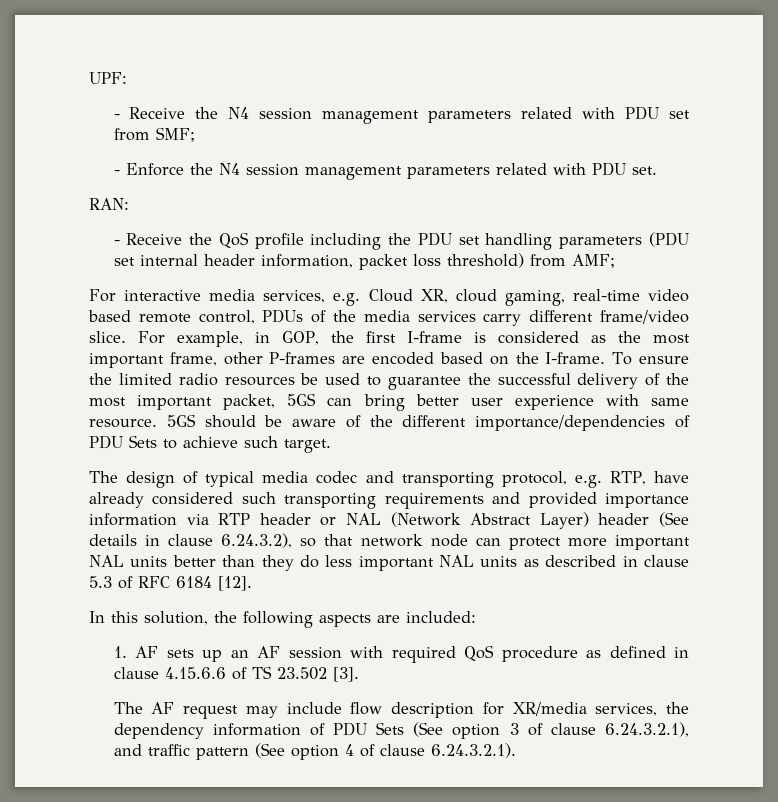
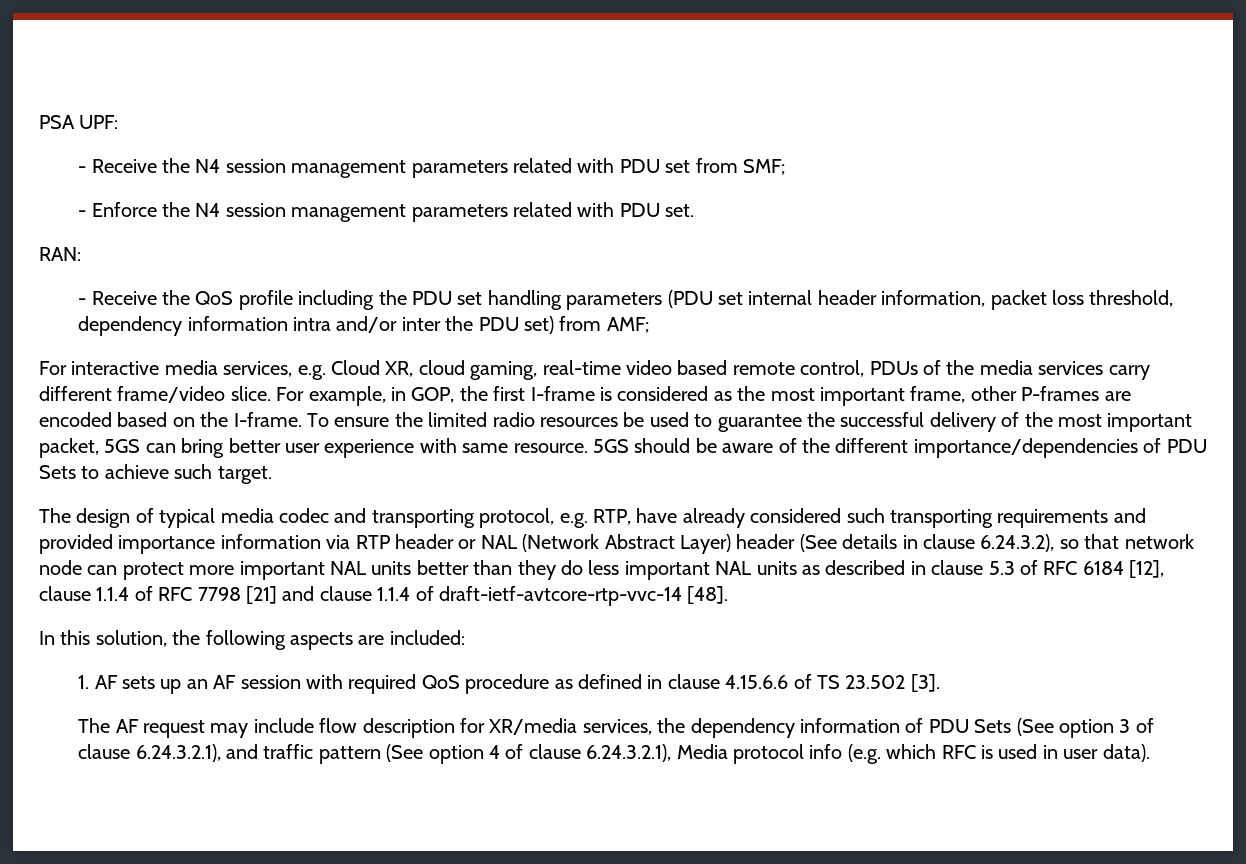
(89, 78) none -> [39,115,75,129] PSA
[446,253,524,268] threshold) -> [1089,290,1174,307] [78,316,554,336] threshold, dependency information intra and/or inter the PDU set)
[218,576,252,591] [12]. -> [1129,560,1165,578] [39,586,729,606] [12], clause 1.1.4 of RFC 7798 [21] and clause 1.1.4 of draft-ietf-avtcore-rtp-vvc-14 [48].
[430,743,516,758] 6.24.3.2.1). -> [586,744,1150,764] 6.24.3.2.1), Media protocol info (e.g. which RFC is used in user data).

